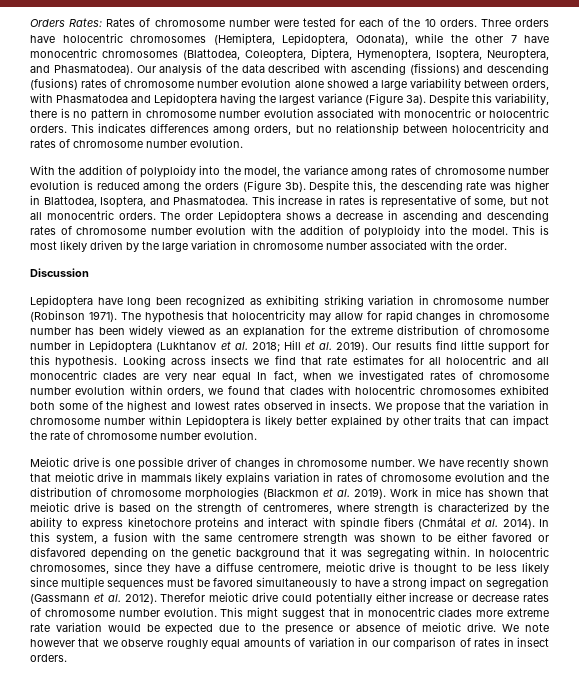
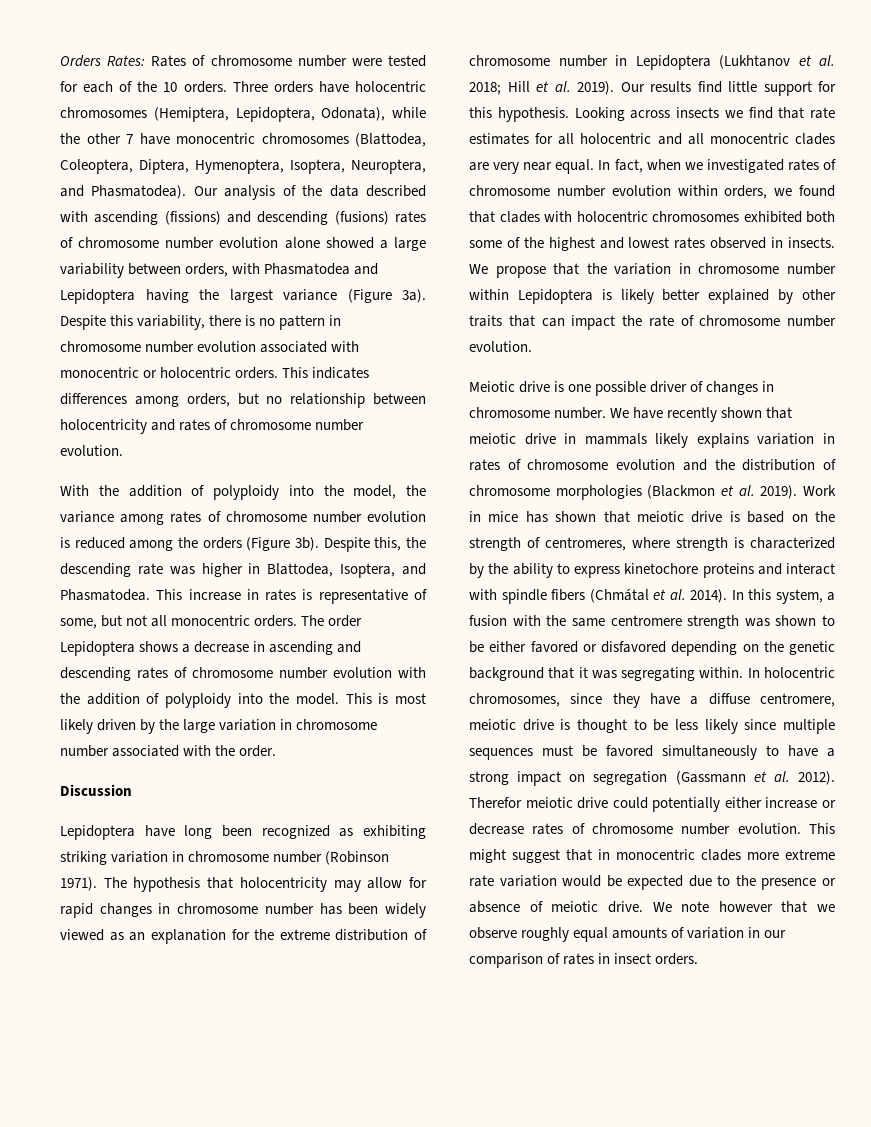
[222,372,252,383] equal -> [555,159,595,174] equal.

